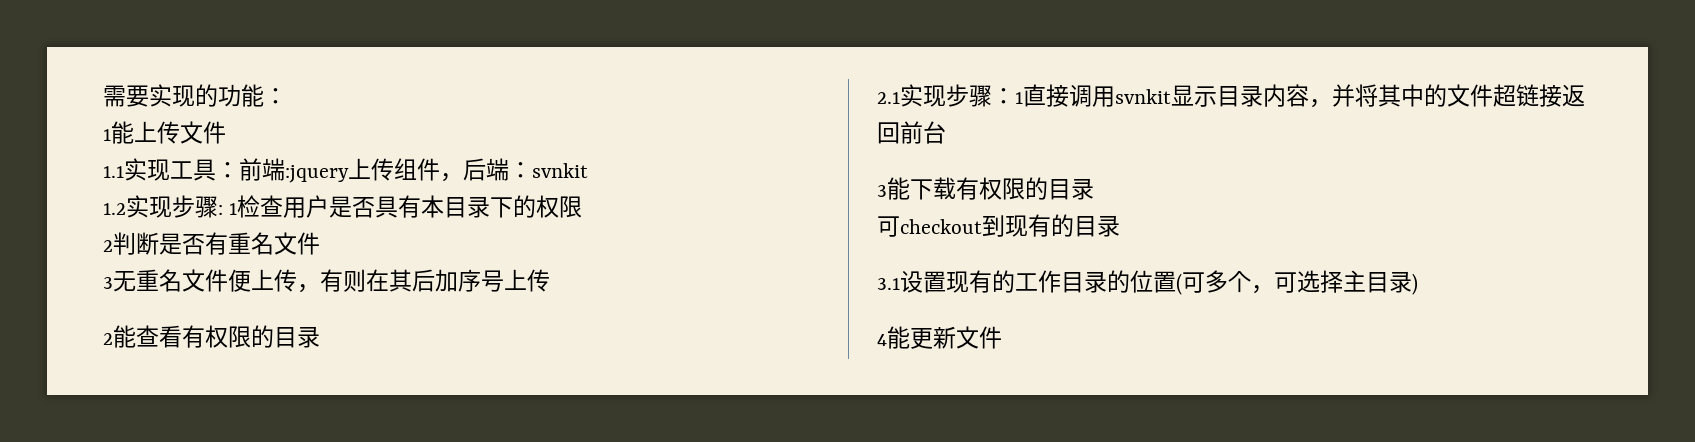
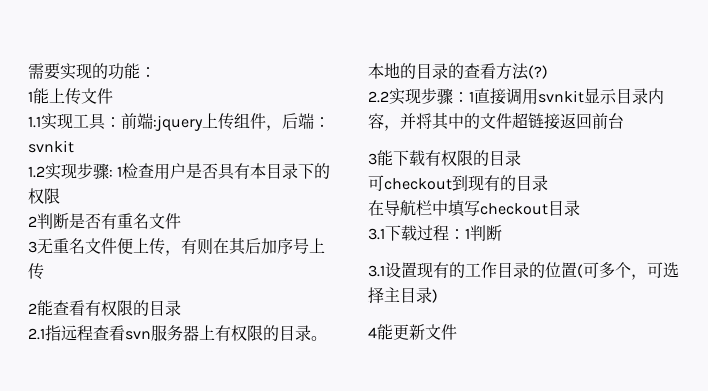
(900, 98) none -> [45,325,327,341] [368,62,548,80] [368,91,389,103] 指远程查看svn服务器上有权限的目录。本地的目录的查看方法(?) // 2.2
(1120, 226) none -> [368,200,580,217] [368,225,502,242] // 在导航栏中填写checkout目录 // 3.1下载过程：1判断

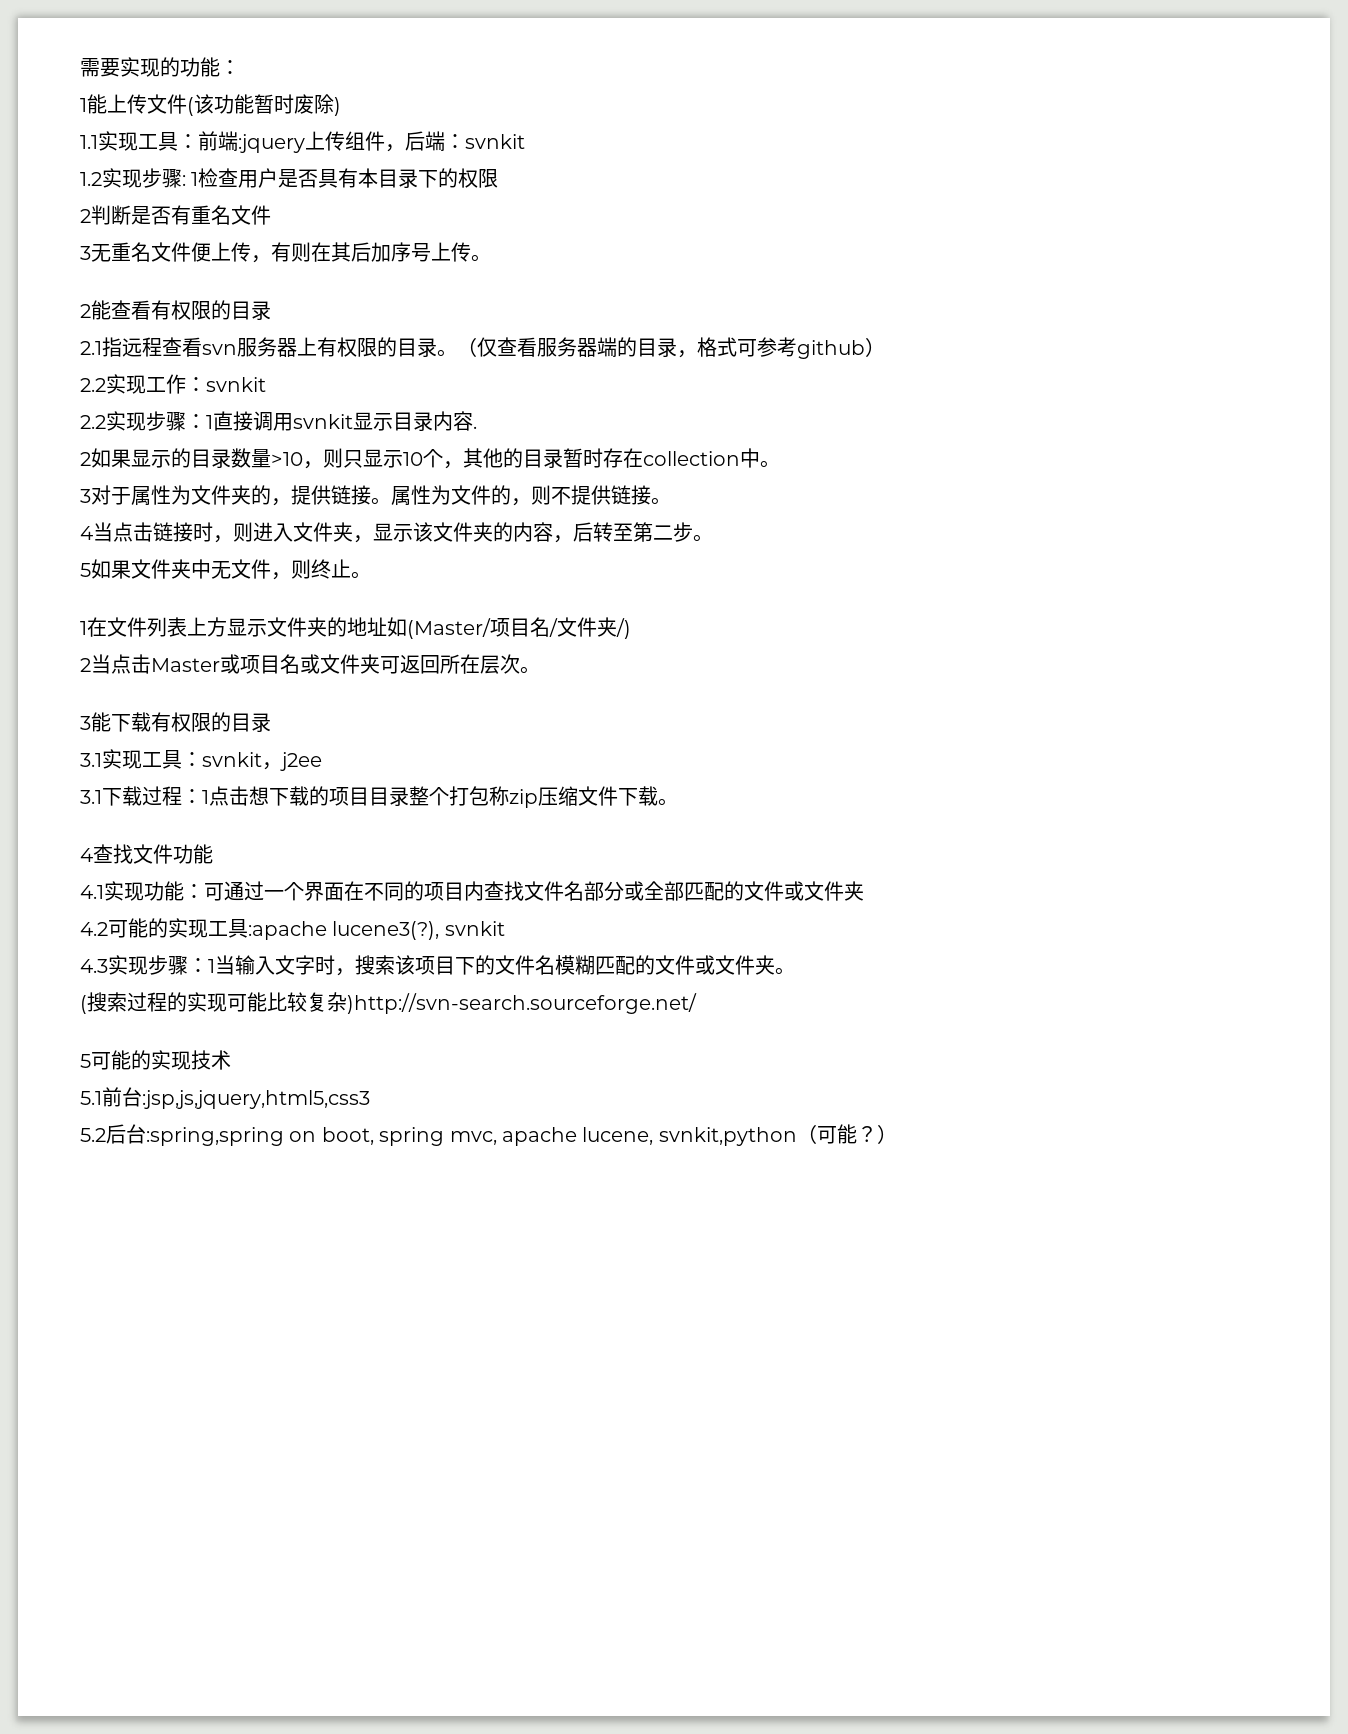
(113, 96) none -> [187,94,341,116] (该功能暂时废除)
(44, 271) none -> [471,254,491,262] 。
[368,62,548,80] 本地的目录的查看方法(?) -> [457,337,885,359] [80,374,266,394] （仅查看服务器端的目录，格式可参考github） // 2.2实现工作：svnkit
[384,112,624,131] ，并将其中的文件超链接返回前台 -> [473,426,477,429] [80,448,780,469] [80,485,671,506] [80,522,713,543] [80,559,371,580] [80,617,631,639] [80,654,540,674] . // 2如果显示的目录数量>10，则只显示10个，其他的目录暂时存在collection中。 // 3对于属性为文件夹的，提供链接。属性为文件的，则不提供链接。 // 4当点击链接时，则进入文件夹，显示该文件夹的内容，后转至第二步。 // 5如果文件夹中无文件，则终止。 // 1在文件列表上方显示文件夹的地址如(Master/项目名/文件夹/) // 2当点击Master或项目名或文件夹可返回所在层次。
[368,175,548,191] [368,200,580,217] 可checkout到现有的目录 // 在导航栏中填写checkout目录 -> [80,749,322,771] 3.1实现工具：svnkit，j2ee
[470,225,502,242] [368,262,679,280] [368,287,438,303] [368,324,457,340] 判断 // 3.1设置现有的工作目录的位置(可多个，可选择主目录) // 4能更新文件 -> [209,786,678,808] [80,844,213,864] [80,881,864,901] [80,918,505,940] [80,955,795,976] [80,992,697,1014] [80,1050,231,1070] [80,1087,370,1109] [80,1124,897,1146] 点击想下载的项目目录整个打包称zip压缩文件下载。 // 4查找文件功能 // 4.1实现功能：可通过一个界面在不同的项目内查找文件名部分或全部匹配的文件或文件夹 // 4.2可能的实现工具:apache lucene3(?), svnkit // 4.3实现步骤：1当输入文字时，搜索该项目下的文件名模糊匹配的文件或文件夹。 // (搜索过程的实现可能比较复杂)http://svn-search.sourceforge.net/ // 5可能的实现技术 // 5.1前台:jsp,js,jquery,html5,css3 // 5.2后台:spring,spring on boot, spring mvc, apache lucene, svnkit,python（可能？）

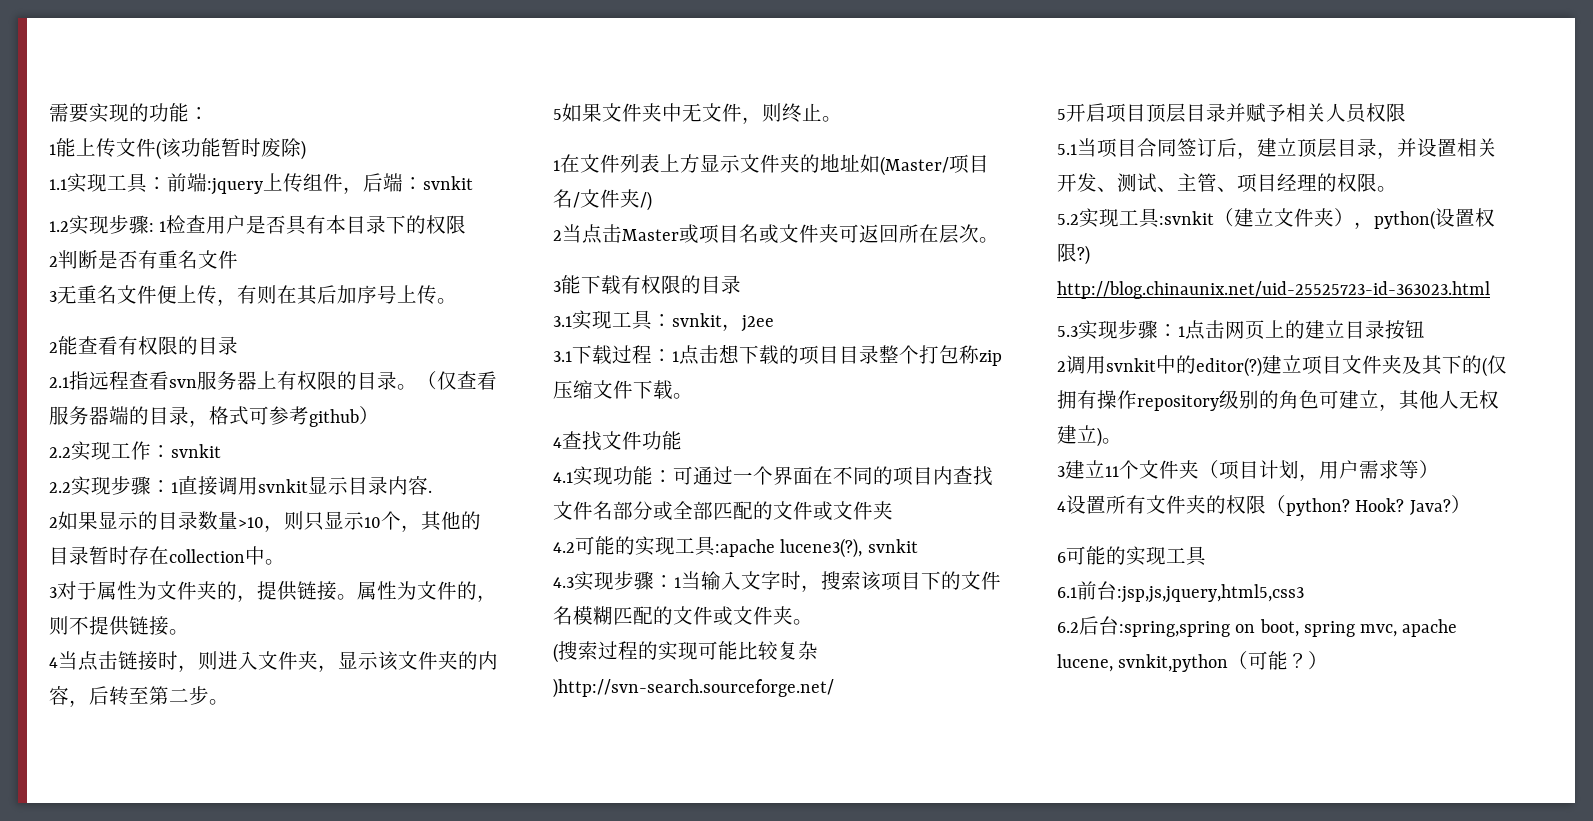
[91,1050,231,1070] [80,1091,102,1105] 可能的实现技术 // 5.1 -> [1066,103,1406,123] [1057,138,1497,159] [1057,173,1397,193] [1057,208,1495,230] [1057,243,1090,265] [1057,281,1490,299] [1057,320,1425,340] [1057,355,1507,377] [1057,390,1499,411] [1057,425,1122,447] [1057,460,1439,481] [1057,495,1471,516] [1057,546,1207,566] [1057,587,1077,598] 开启项目顶层目录并赋予相关人员权限 // 5.1当项目合同签订后，建立顶层目录，并设置相关开发、测试、主管、项目经理的权限。 // 5.2实现工具:svnkit（建立文件夹），python(设置权限?) http://blog.chinaunix.net/uid-25525723-id-363023.html // 5.3实现步骤：1点击网页上的建立目录按钮 // 2调用svnkit中的editor(?)建立项目文件夹及其下的(仅拥有操作repository级别的角色可建立，其他人无权建立)。 // 3建立11个文件夹（项目计划，用户需求等） // 4设置所有文件夹的权限（python? Hook? Java?） // 6可能的实现工具 // 6.1
[80,1128,106,1142] 5.2 -> [1057,622,1079,633] 6.2

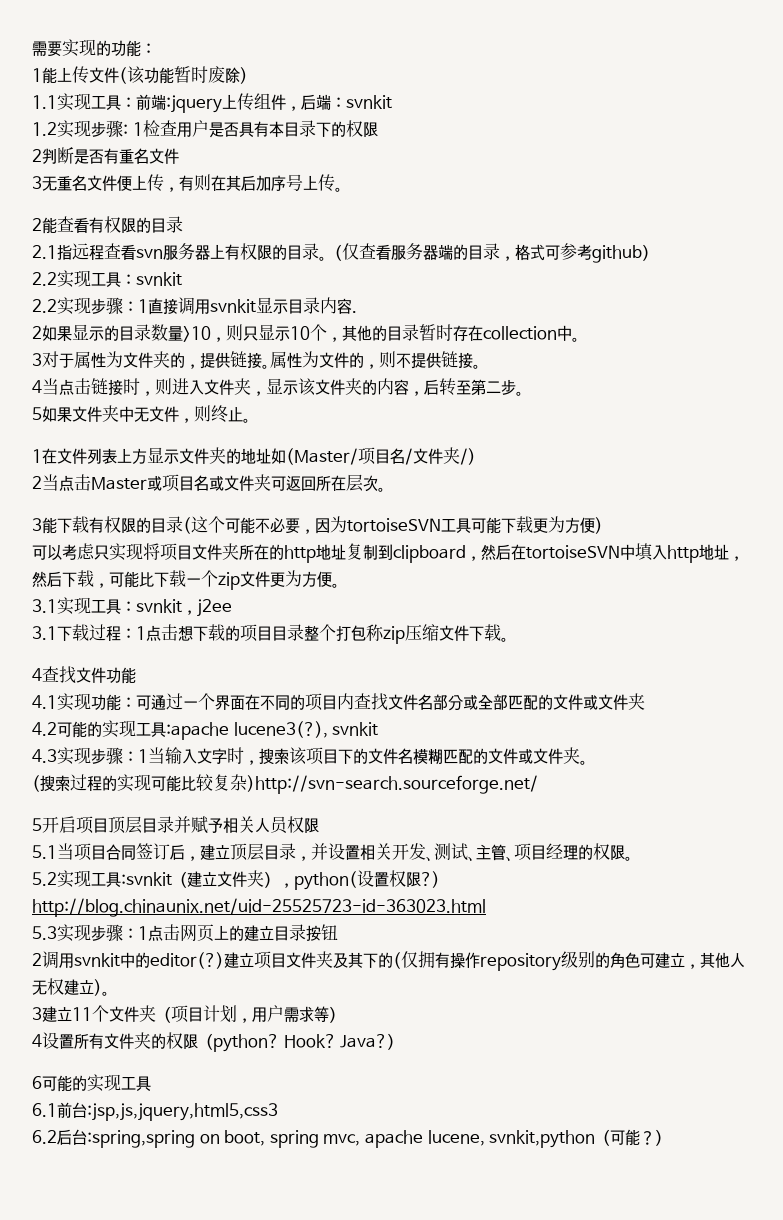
[131,441,151,460] 作 -> [106,272,121,288] 具
(741, 284) none -> [183,516,603,534] [32,543,744,563] [32,570,340,590] (这个可能不必要，因为tortoiseSVN工具可能下载更为方便) // 可以考虑只实现将项目文件夹所在的http地址复制到clipboard，然后在tortoiseSVN中填入http地址，然后下载，可能比下载一个zip文件更为方便。

